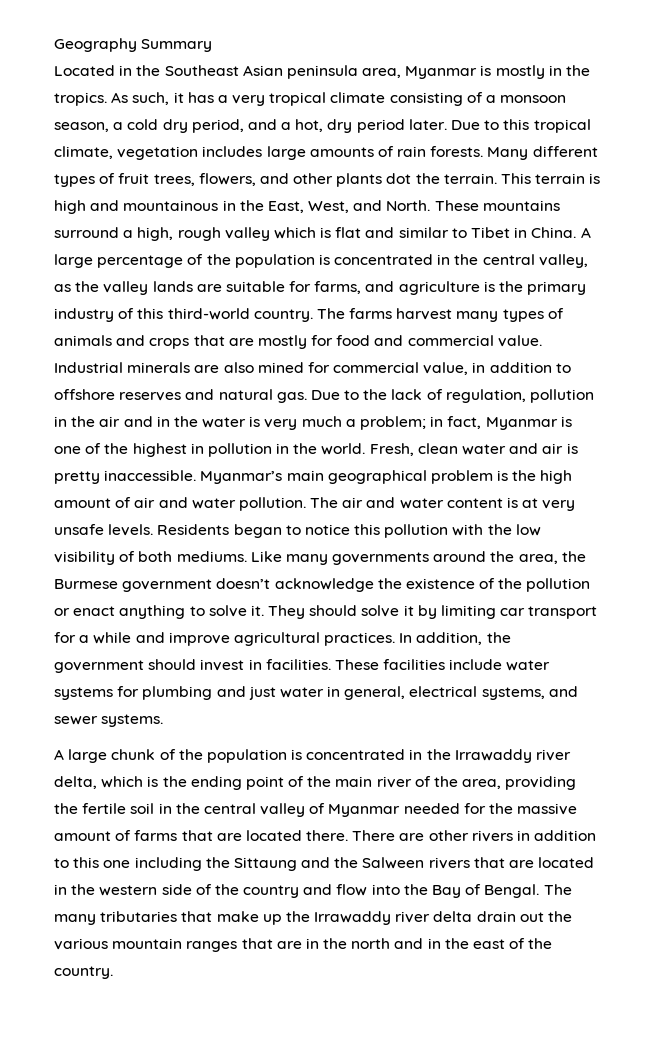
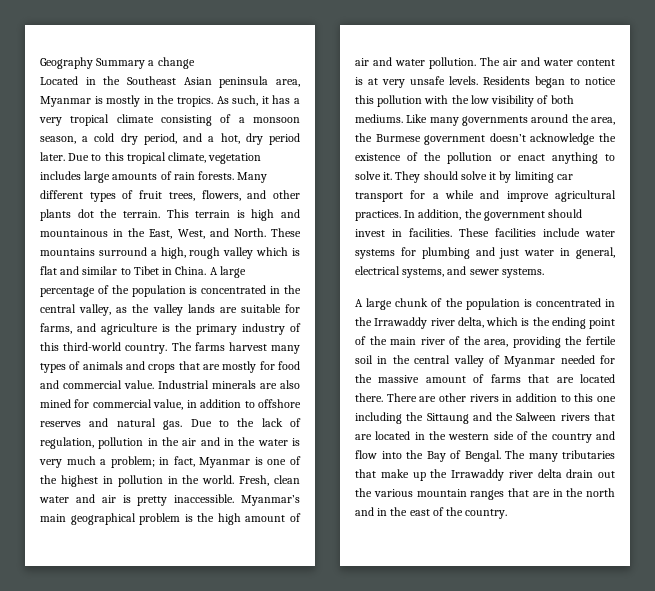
(213, 45) none -> [148,57,195,69] a change

